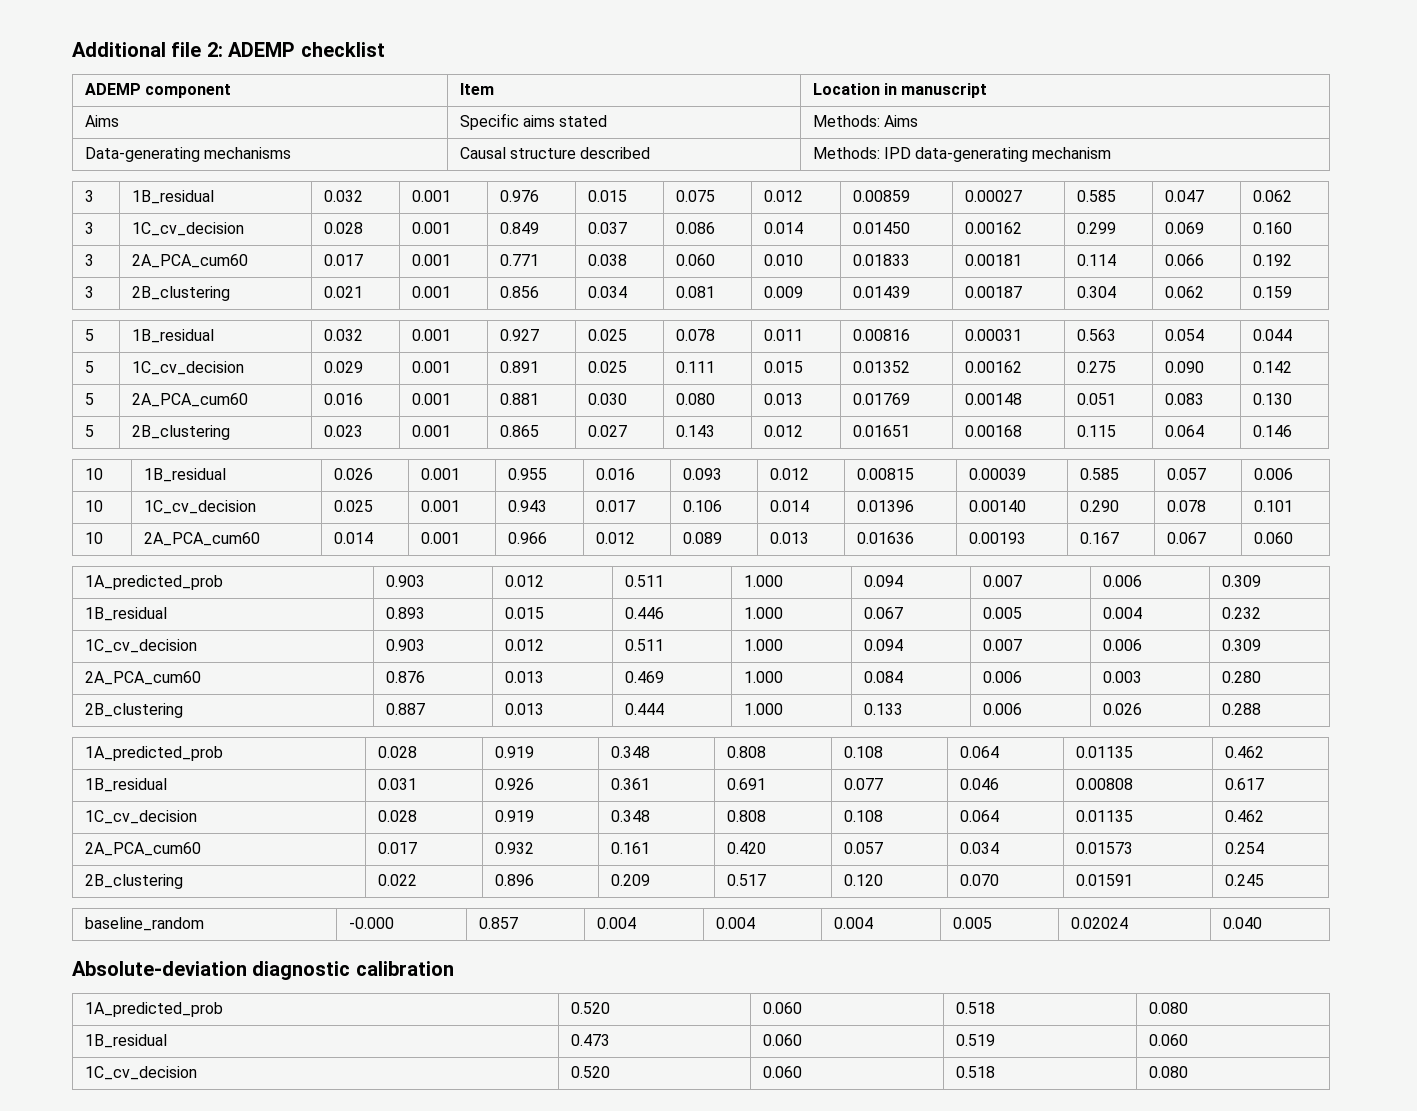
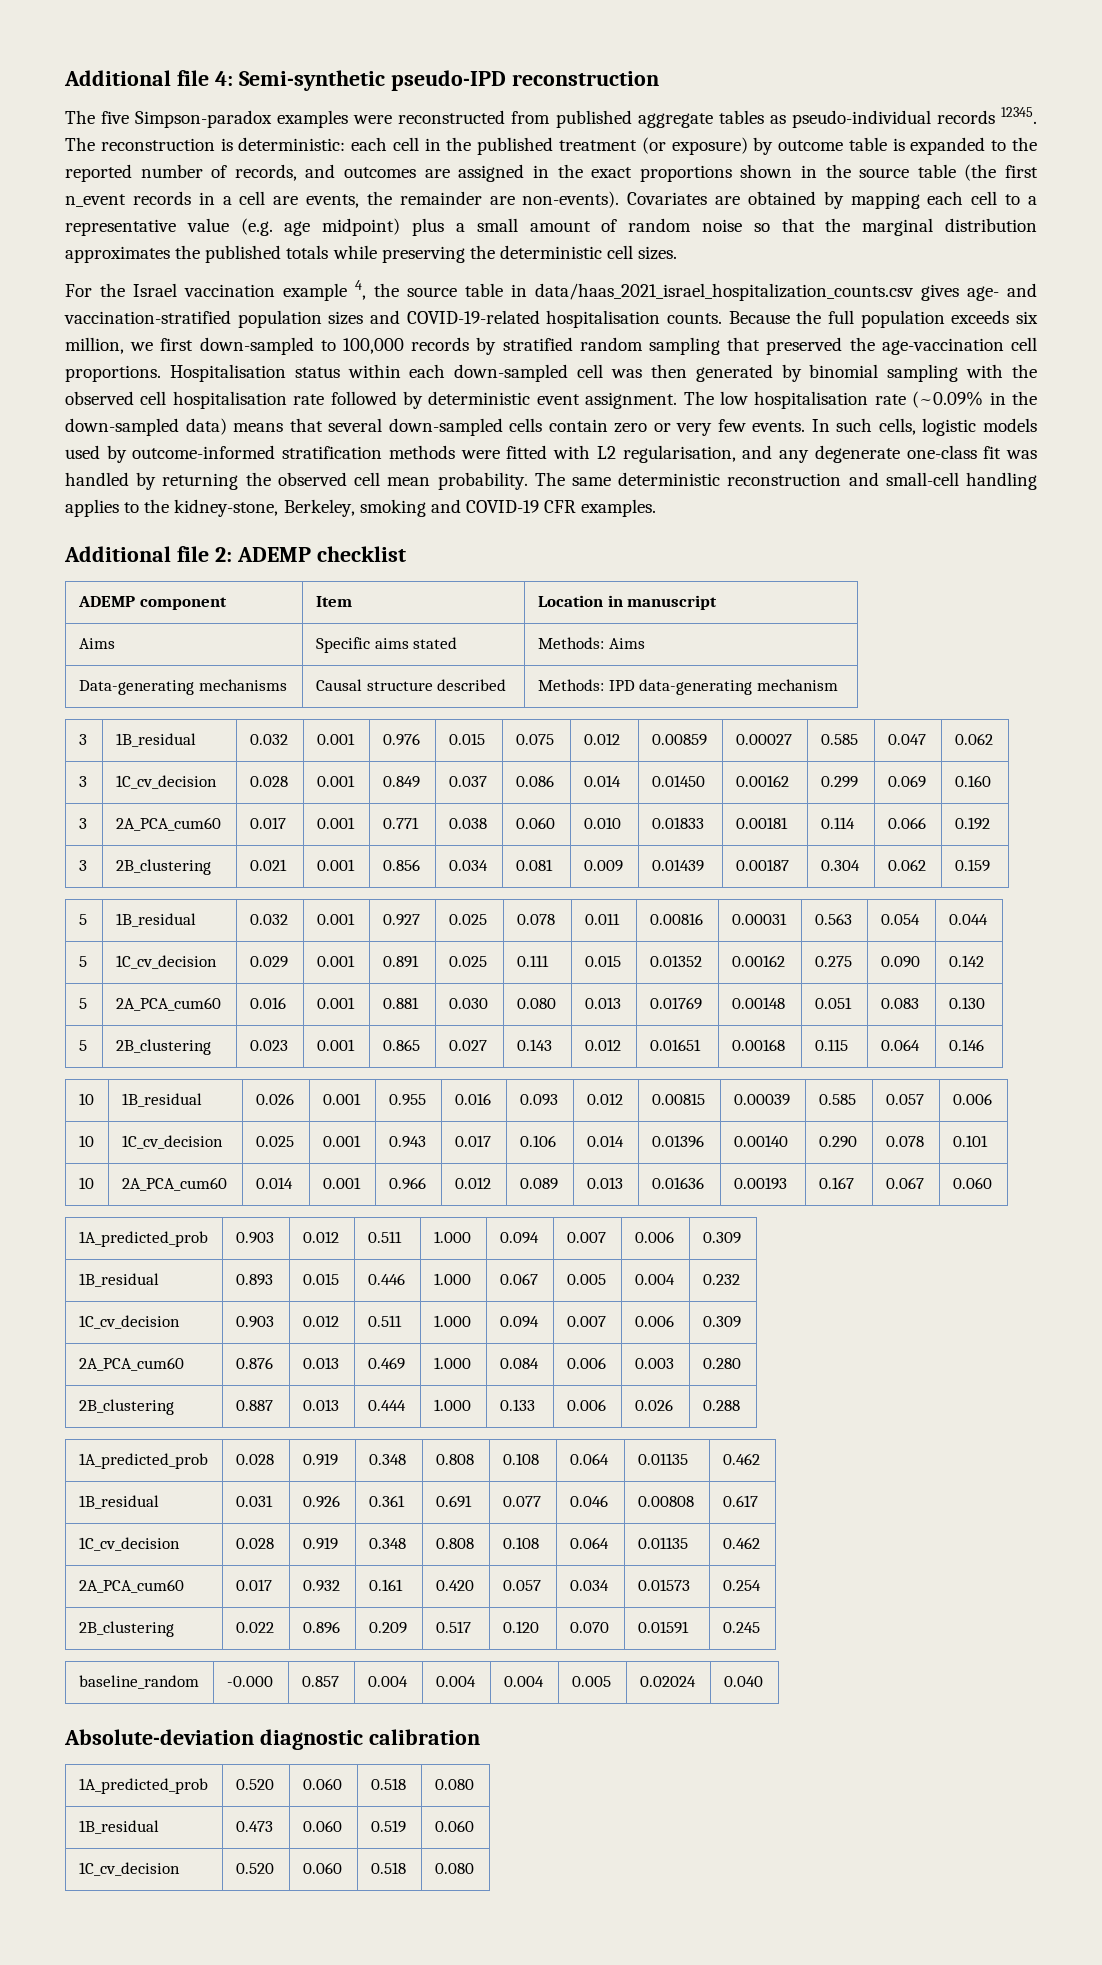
[72,42,202,57] Additional file -> [64,70,659,91] [65,107,1038,128] [65,137,1038,155] [65,164,1038,182] [65,191,1038,209] [65,218,1037,236] [65,245,678,263] [65,280,1037,301] [64,310,1038,328] [65,337,1038,355] [65,364,1038,382] [65,391,1037,409] [65,418,1037,436] [65,445,1038,463] [65,472,1037,490] [65,499,657,517] [64,546,209,562] Additional file 4: Semi-synthetic pseudo-IPD reconstruction // The five Simpson-paradox examples were reconstructed from published aggregate tables as pseudo-individual records 12345. The reconstruction is deterministic: each cell in the published treatment (or exposure) by outcome table is expanded to the reported number of records, and outcomes are assigned in the exact proportions shown in the source table (the first n_event records in a cell are events, the remainder are non-events). Covariates are obtained by mapping each cell to a representative value (e.g. age midpoint) plus a small amount of random noise so that the marginal distribution approximates the published totals while preserving the deterministic cell sizes. // For the Israel vaccination example 4, the source table in data/haas_2021_israel_hospitalization_counts.csv gives age- and vaccination-stratified population sizes and COVID-19-related hospitalisation counts. Because the full population exceeds six million, we first down-sampled to 100,000 records by stratified random sampling that preserved the age-vaccination cell proportions. Hospitalisation status within each down-sampled cell was then generated by binomial sampling with the observed cell hospitalisation rate followed by deterministic event assignment. The low hospitalisation rate (~0.09% in the down-sampled data) means that several down-sampled cells contain zero or very few events. In such cells, logistic models used by outcome-informed stratification methods were fitted with L2 regularisation, and any degenerate one-class fit was handled by returning the observed cell mean probability. The same deterministic reconstruction and small-cell handling applies to the kidney-stone, Berkeley, smoking and COVID-19 CFR examples. // Additional file

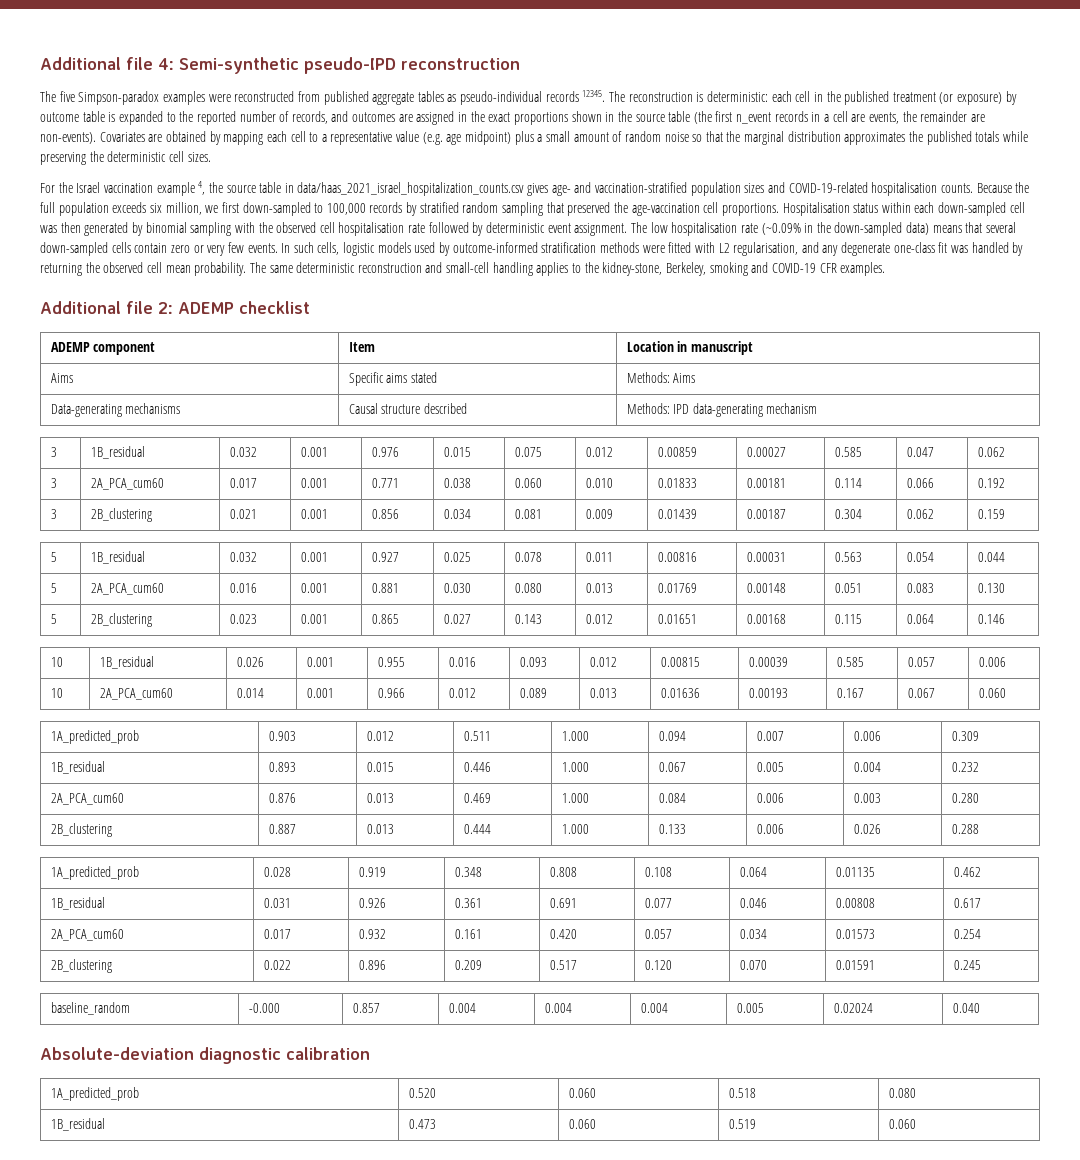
[78,776,87,787] [115,775,217,789] [249,776,288,787] [316,775,355,787] [382,776,420,788] [448,776,487,787] [515,775,554,787] [583,775,621,787] [651,775,705,787] [735,775,789,787] [820,776,858,788] [887,775,926,788] [954,775,991,787] // 3 | 1C_cv_decision | 0.028 | 0.001 | 0.849 | 0.037 | 0.086 | 0.014 | 0.01450 | 0.00162 | 0.299 | 0.069 | 0.160 -> (1005, 452) none
[78,956,87,967] [115,955,217,969] [249,956,288,968] [316,955,355,967] [382,955,419,968] [448,956,487,967] [516,955,549,967] [584,955,621,967] [649,955,702,967] [731,955,785,967] [814,956,852,967] [880,956,920,968] [948,955,984,967] // 5 | 1C_cv_decision | 0.029 | 0.001 | 0.891 | 0.025 | 0.111 | 0.015 | 0.01352 | 0.00162 | 0.275 | 0.090 | 0.142 -> (1005, 557) none
[78,1135,94,1147] [121,1135,223,1149] [255,1136,294,1147] [322,1135,361,1147] [388,1136,426,1148] [454,1135,491,1147] [519,1135,556,1147] [586,1135,624,1147] [651,1135,704,1148] [733,1135,788,1147] [818,1136,857,1148] [885,1136,924,1147] [952,1135,988,1147] // 10 | 1C_cv_decision | 0.025 | 0.001 | 0.943 | 0.017 | 0.106 | 0.014 | 0.01396 | 0.00140 | 0.290 | 0.078 | 0.101 -> (1006, 662) none
[78,1315,180,1329] [235,1316,274,1328] [302,1315,339,1327] [367,1315,402,1327] [433,1315,471,1327] [499,1316,539,1328] [566,1316,606,1327] [634,1315,674,1327] [702,1316,741,1328] // 1C_cv_decision | 0.903 | 0.012 | 0.511 | 1.000 | 0.094 | 0.007 | 0.006 | 0.309 -> (979, 767) none
[78,1537,180,1551] [235,1538,274,1549] [302,1537,338,1550] [368,1538,406,1549] [435,1538,474,1549] [502,1537,539,1549] [569,1537,609,1549] [637,1537,688,1549] [722,1537,760,1549] // 1C_cv_decision | 0.028 | 0.919 | 0.348 | 0.808 | 0.108 | 0.064 | 0.01135 | 0.462 -> (981, 903) none
[78,1862,180,1876] [235,1863,274,1874] [302,1862,342,1874] [370,1862,406,1874] [434,1863,474,1874] // 1C_cv_decision | 0.520 | 0.060 | 0.518 | 0.080 -> (916, 1124) none

